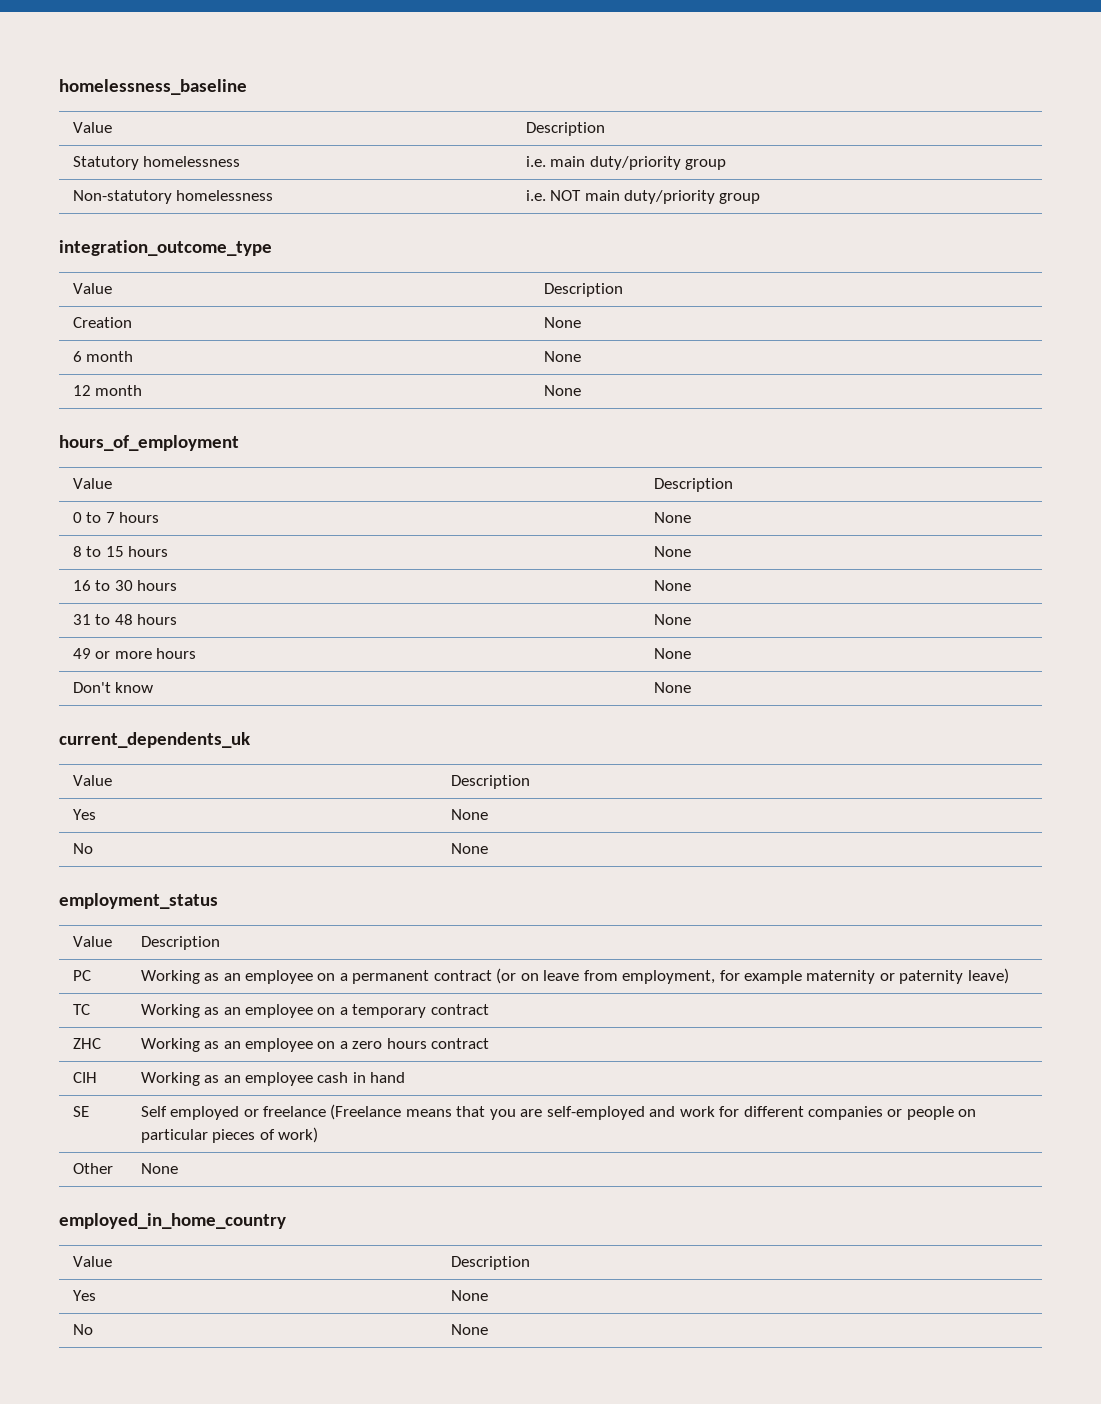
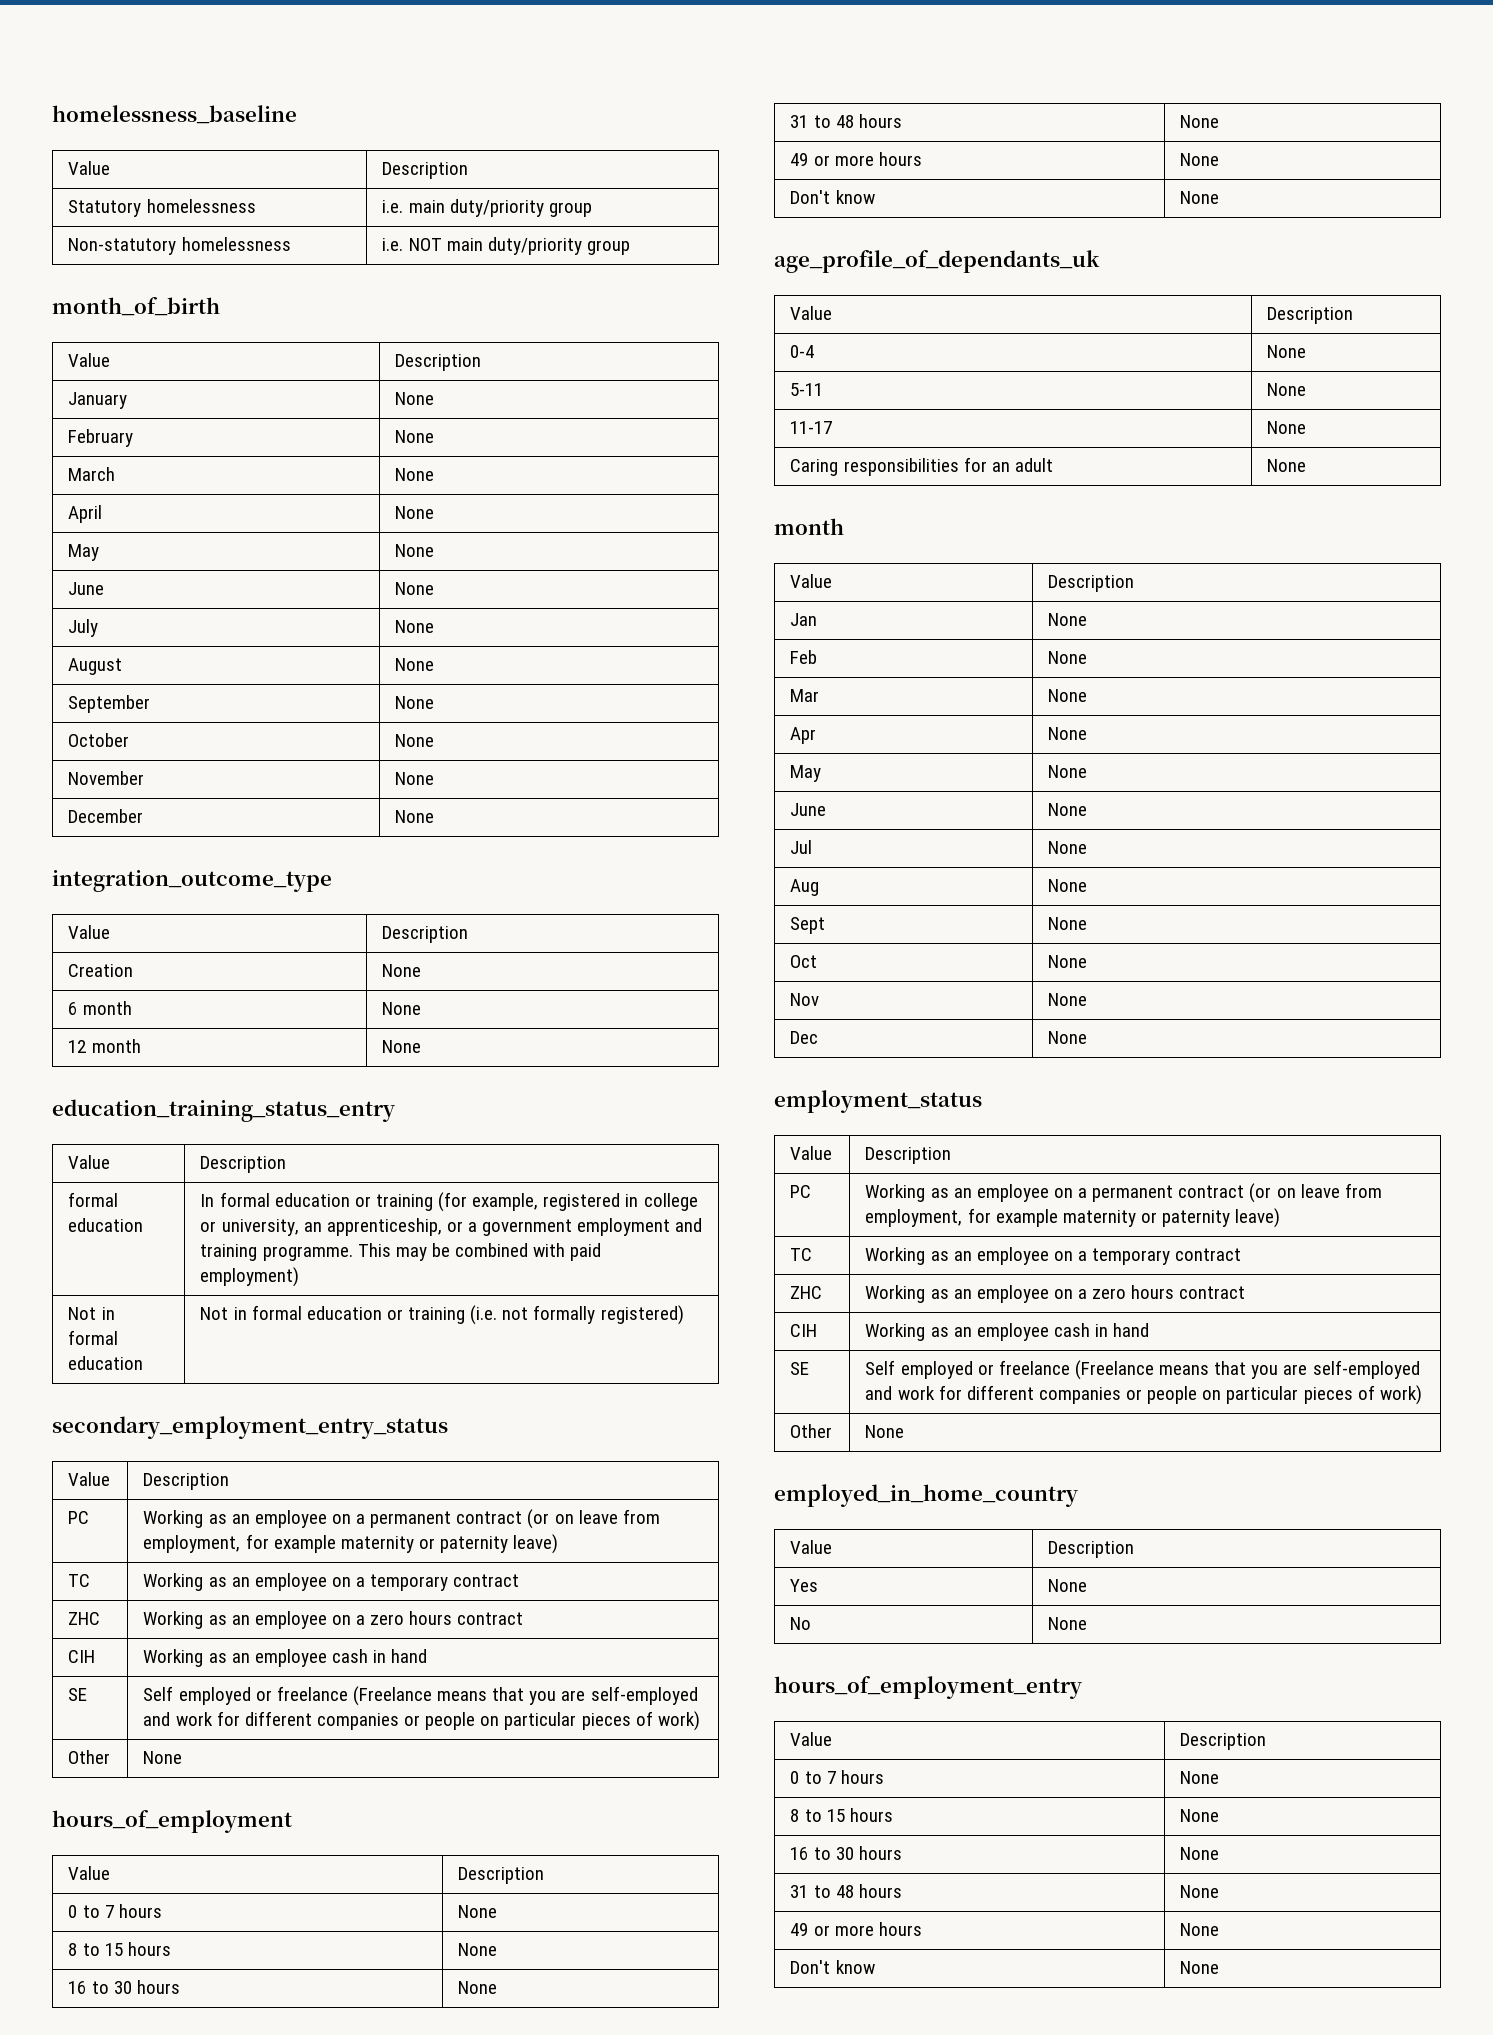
(761, 198) none -> [52,297,220,316] [68,353,111,367] [395,354,482,371] [68,392,128,409] [395,392,435,405] [68,429,134,447] [395,430,435,443] [68,467,116,481] [395,468,435,481] [68,505,103,523] [395,506,435,519] [68,544,100,561] [395,544,435,557] [68,582,105,595] [395,582,435,595] [68,619,99,637] [395,620,435,633] [68,658,123,675] [395,658,435,671] [68,695,151,713] [395,696,435,709] [68,733,130,747] [395,734,435,747] [68,771,145,785] [395,772,435,785] [68,809,144,823] [395,810,435,823] // month_of_birth // Value | Description // January | None // February | None // March | None // April | None // May | None // June | None // July | None // August | None // September | None // October | None // November | None // December | None
(581, 390) none -> [52,1099,395,1122] [68,1155,111,1169] [200,1156,287,1173] [68,1192,119,1207] [68,1218,144,1232] [200,1192,698,1212] [200,1218,703,1236] [200,1243,602,1261] [200,1267,300,1287] [68,1307,115,1320] [68,1330,119,1345] [68,1356,144,1370] [200,1305,684,1325] [52,1416,448,1439] [68,1472,111,1486] [143,1473,230,1490] [68,1511,90,1524] [143,1509,660,1529] [143,1534,559,1554] [68,1574,91,1587] [143,1573,520,1591] [68,1612,101,1625] [143,1611,524,1629] [68,1650,96,1663] [143,1649,428,1667] [68,1688,88,1701] [143,1686,698,1706] [143,1711,700,1731] [68,1750,111,1764] [143,1751,183,1764] // education_training_status_entry // Value | Description // formal education | In formal education or training (for example, registered in college or university, an apprenticeship, or a government employment and training programme. This may be combined with paid employment) // Not in formal education | Not in formal education or training (i.e. not formally registered) // secondary_employment_entry_status // Value | Description // PC | Working as an employee on a permanent contract (or on leave from employment, for example maternity or paternity leave) // TC | Working as an employee on a temporary contract // ZHC | Working as an employee on a zero hours contract // CIH | Working as an employee cash in hand // SE | Self employed or freelance (Freelance means that you are self-employed and work for different companies or people on particular pieces of work) // Other | None
[59,732,250,748] [72,775,112,786] [450,775,530,789] [72,809,96,820] [450,809,488,820] [72,843,93,854] current_dependents_uk // Value | Description // Yes | None // No -> [774,250,1100,273] [790,306,833,320] [1267,307,1354,324] [790,345,815,358] [1267,345,1307,358] [790,383,824,396] [1267,383,1307,396] [790,421,833,434] [1267,421,1307,434] [790,457,1053,476] [1267,459,1307,472] [774,518,844,535] [790,574,833,588] [1048,575,1135,592] [790,613,818,626] [1048,613,1088,626] [790,650,818,664] [1048,651,1088,664] [790,689,820,702] [1048,689,1088,702] [790,727,817,744] [1048,727,1088,740] [790,765,822,782] [1048,765,1088,778] [790,803,827,816] [1048,803,1088,816] [790,840,813,854] [1048,841,1088,854] [790,879,820,896] [1048,879,1088,892] [790,917,826,934] [1048,917,1088,930] [790,955,818,968] [1048,955,1088,968] [790,993,820,1006] [1048,993,1088,1006] [790,1031,819,1044] age_profile_of_dependants_uk // Value | Description // 0-4 | None // 5-11 | None // 11-17 | None // Caring responsibilities for an adult | None // month // Value | Description // Jan | None // Feb | None // Mar | None // Apr | None // May | None // June | None // Jul | None // Aug | None // Sept | None // Oct | None // Nov | None // Dec
(488, 1329) none -> [774,1676,1082,1699] [790,1732,833,1746] [1180,1733,1267,1750] [790,1770,884,1784] [1180,1771,1220,1784] [790,1808,893,1822] [1180,1809,1220,1822] [790,1846,902,1860] [1180,1847,1220,1860] [790,1884,902,1898] [1180,1885,1220,1898] [790,1922,922,1936] [1180,1923,1220,1936] [790,1960,875,1974] [1180,1961,1220,1974] // hours_of_employment_entry // Value | Description // 0 to 7 hours | None // 8 to 15 hours | None // 16 to 30 hours | None // 31 to 48 hours | None // 49 or more hours | None // Don't know | None

